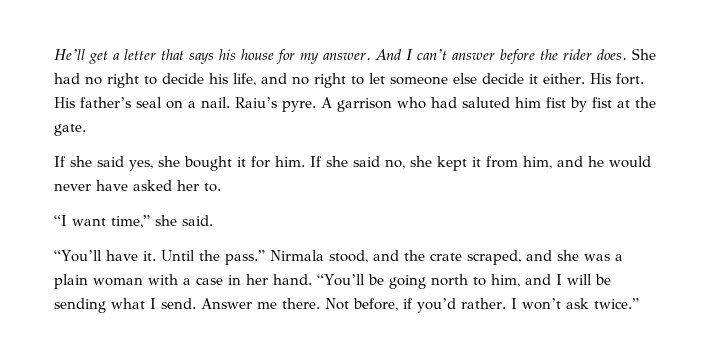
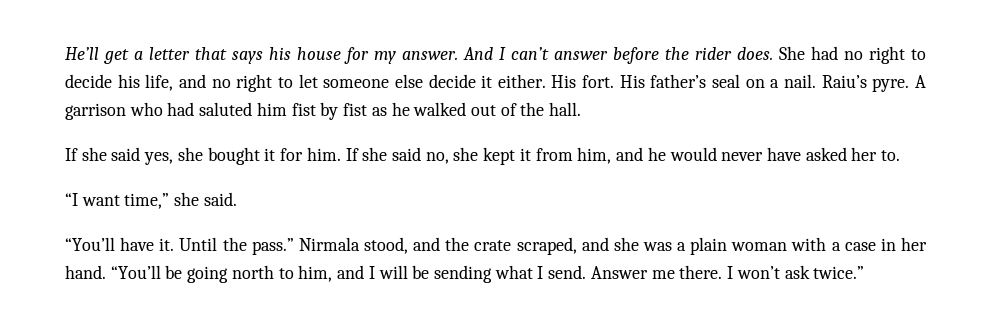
[617,97,656,108] [54,124,86,136] at the gate. -> [371,102,582,116] as he walked out of the hall.
[325,298,506,313] Not before, if you’d rather. -> (723, 272) none

